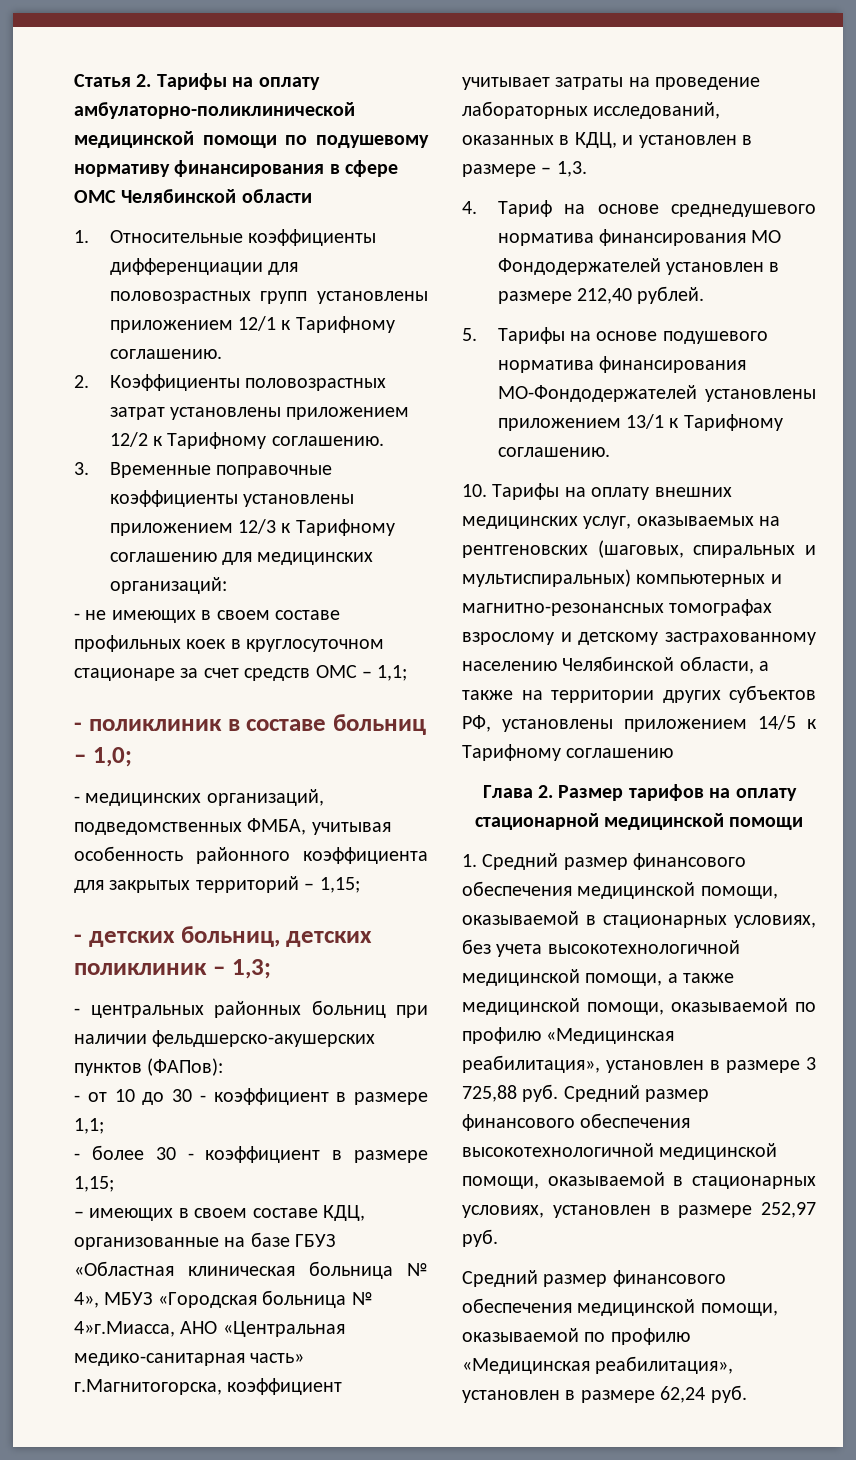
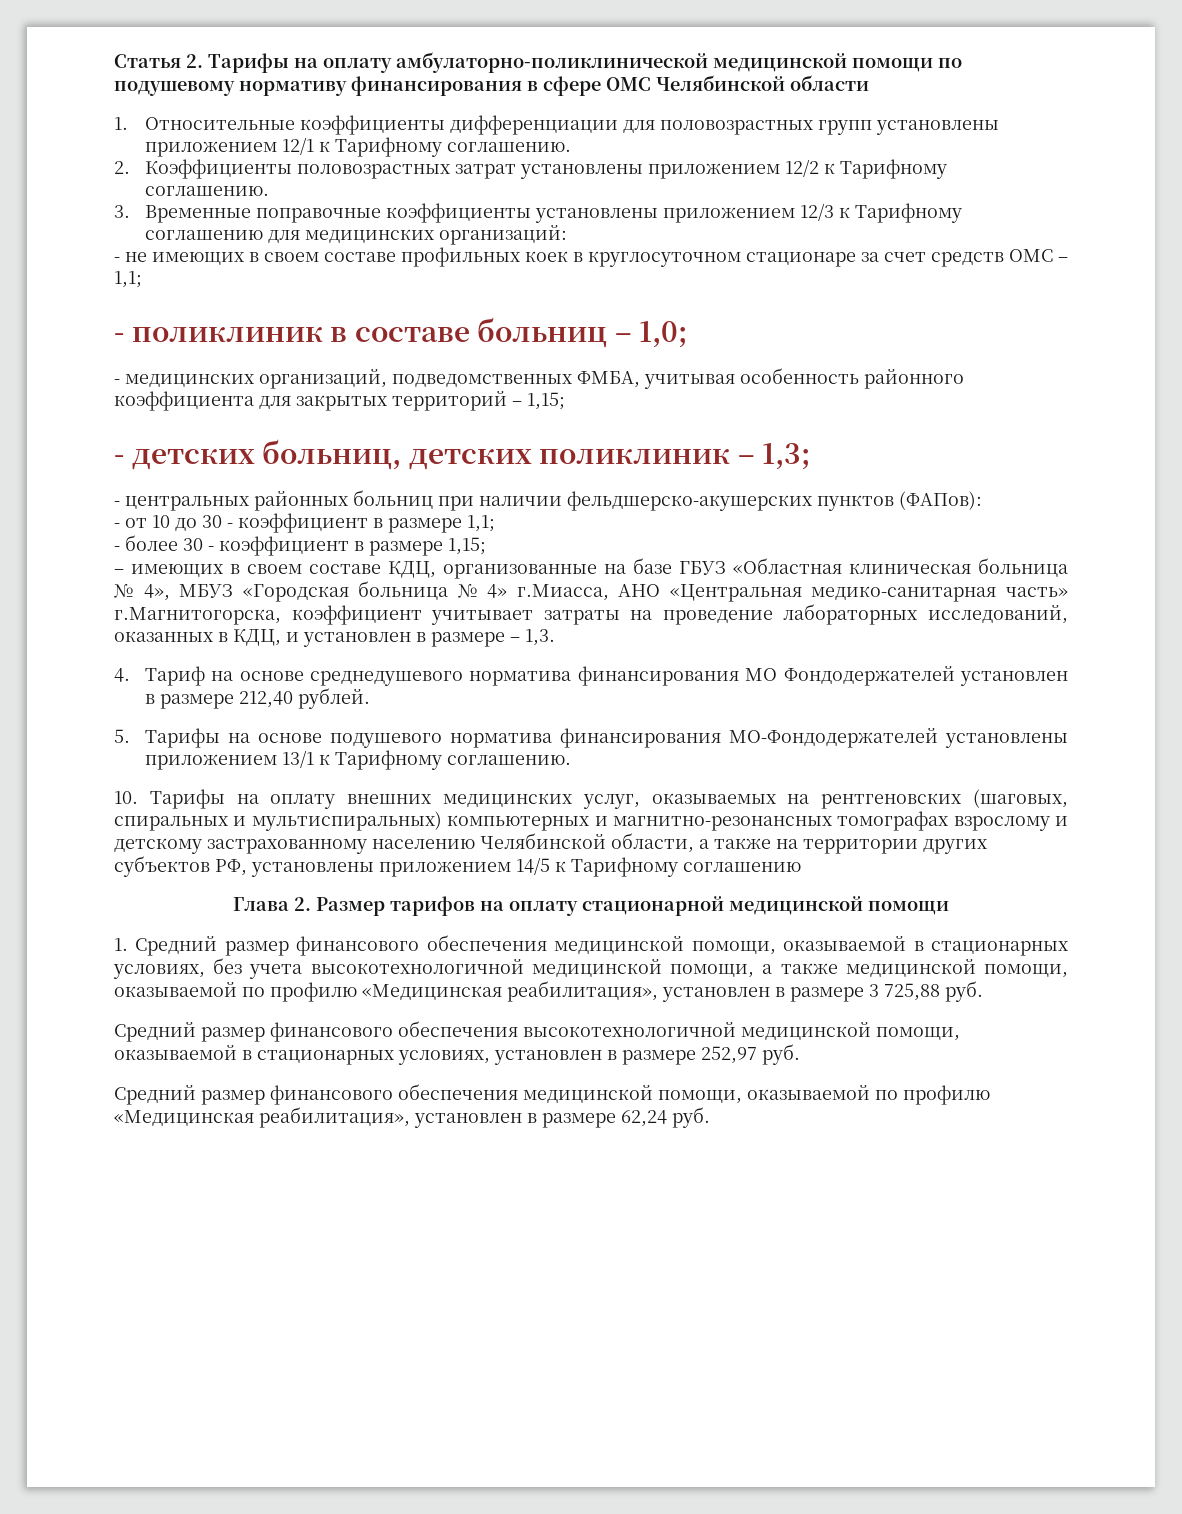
[74,1321,175,1337] 4»г.Миасса, -> [487,584,609,601] 4» г.Миасса,
(559, 1093) none -> (983, 991) //

